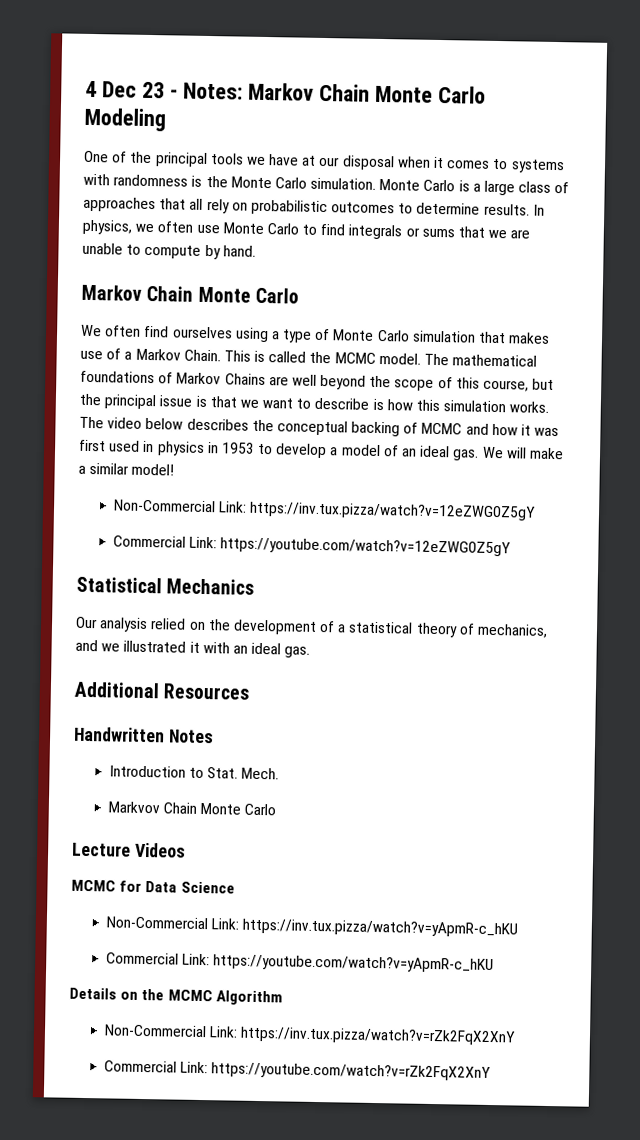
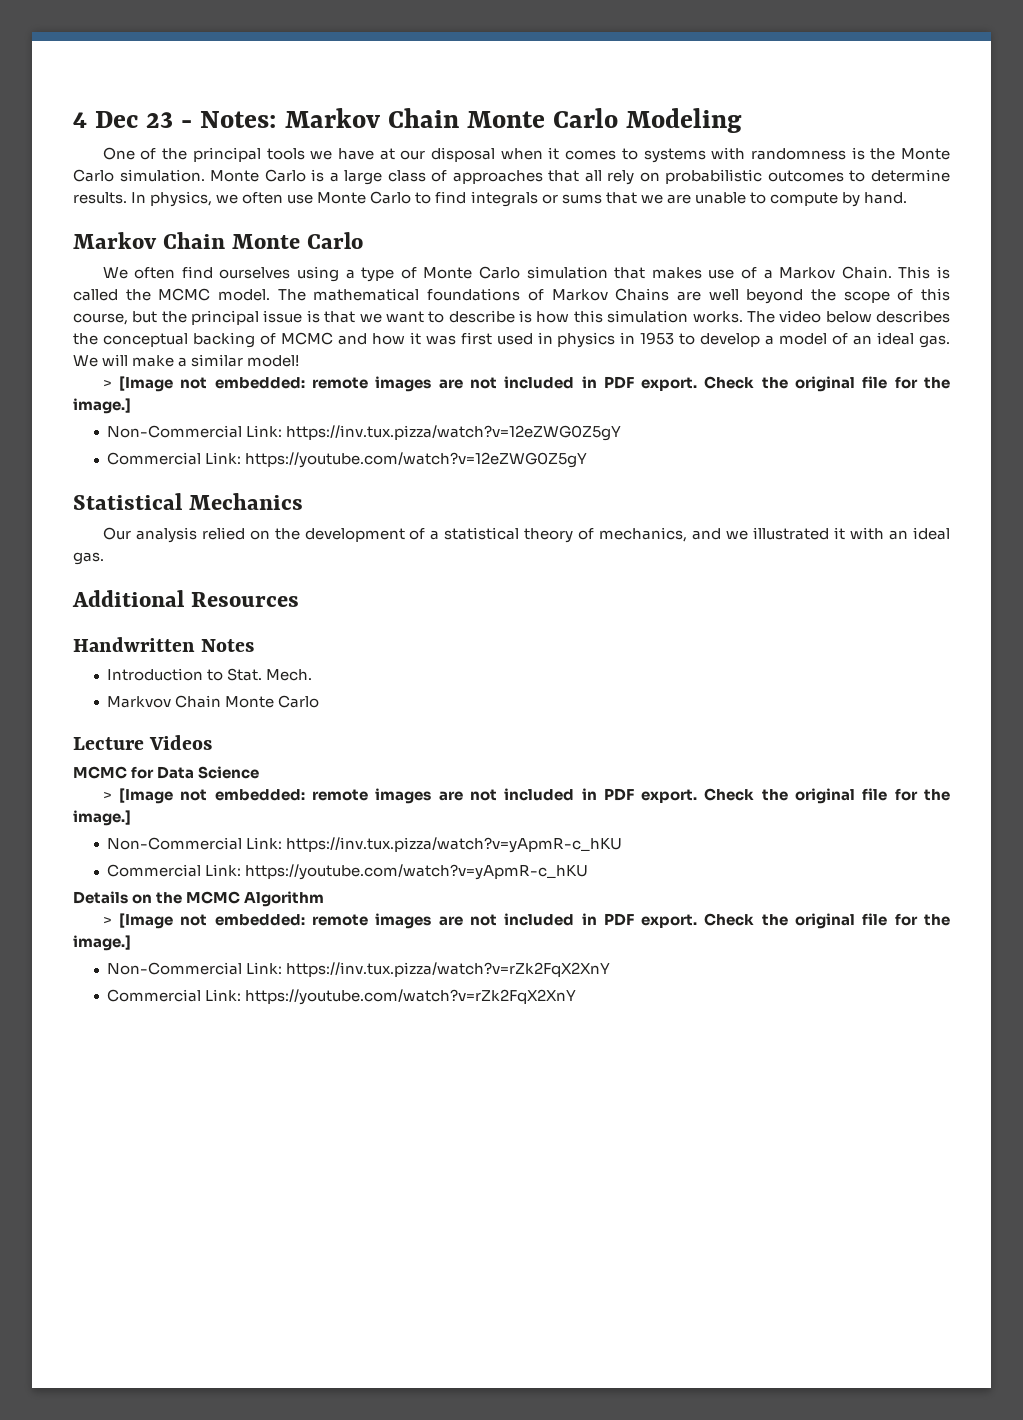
(175, 469) none -> [102,376,950,392] [73,398,131,414] // > [Image not embedded: remote images are not included in PDF export. Check the original file for the image.]
(235, 887) none -> [102,788,950,804] [73,810,131,826] // > [Image not embedded: remote images are not included in PDF export. Check the original file for the image.]
(283, 998) none -> [102,913,950,929] [73,935,131,951] // > [Image not embedded: remote images are not included in PDF export. Check the original file for the image.]

